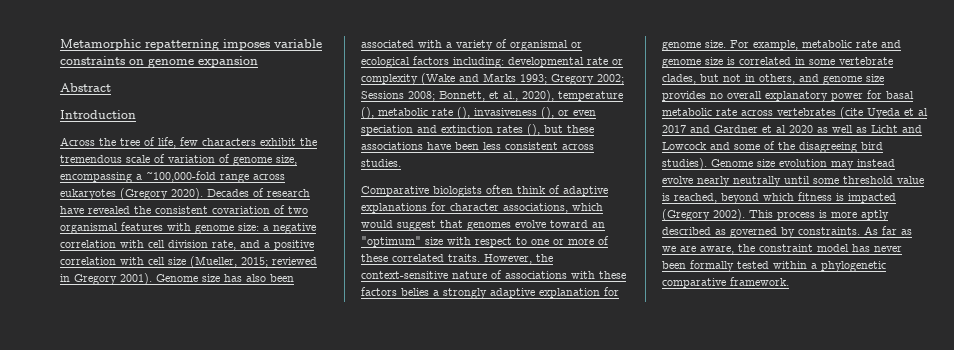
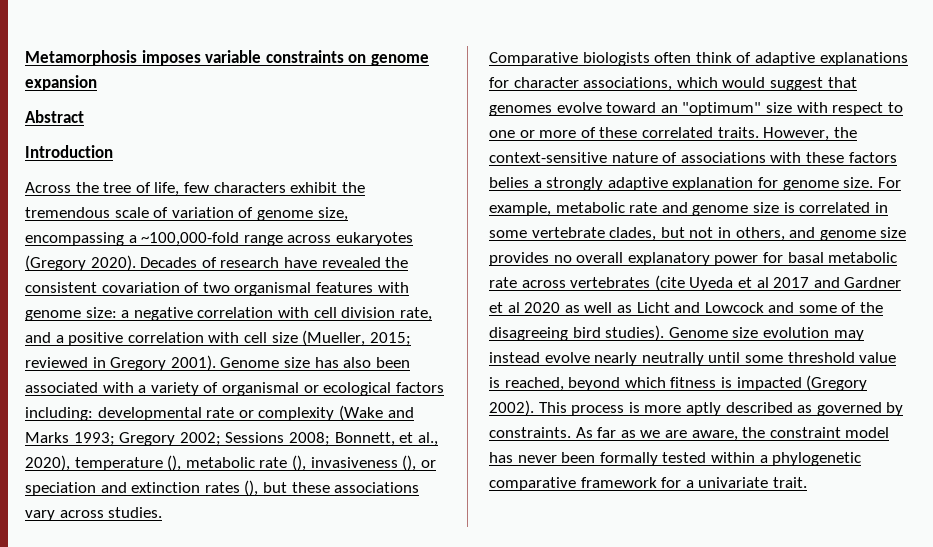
[60,39,219,51] Metamorphic repatterning -> [25,50,137,66] Metamorphosis
[573,110,596,116] even -> (436, 464) none
[427,142,558,150] have been less consistent -> [25,510,55,521] vary
[730,277,789,286] framework. -> [580,477,807,488] framework for a univariate trait.

